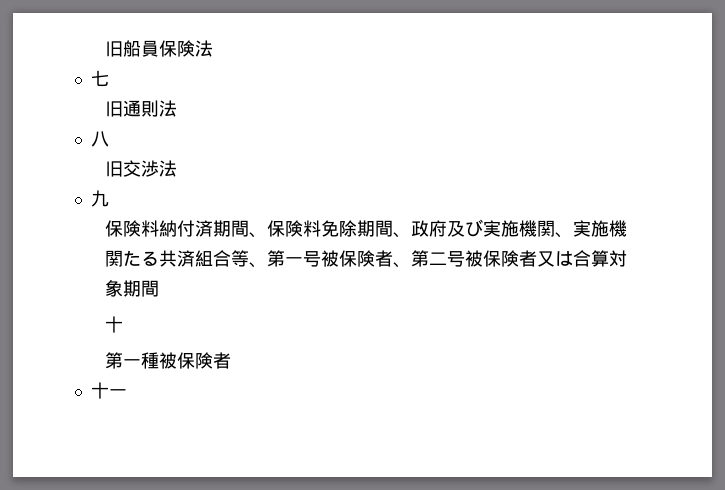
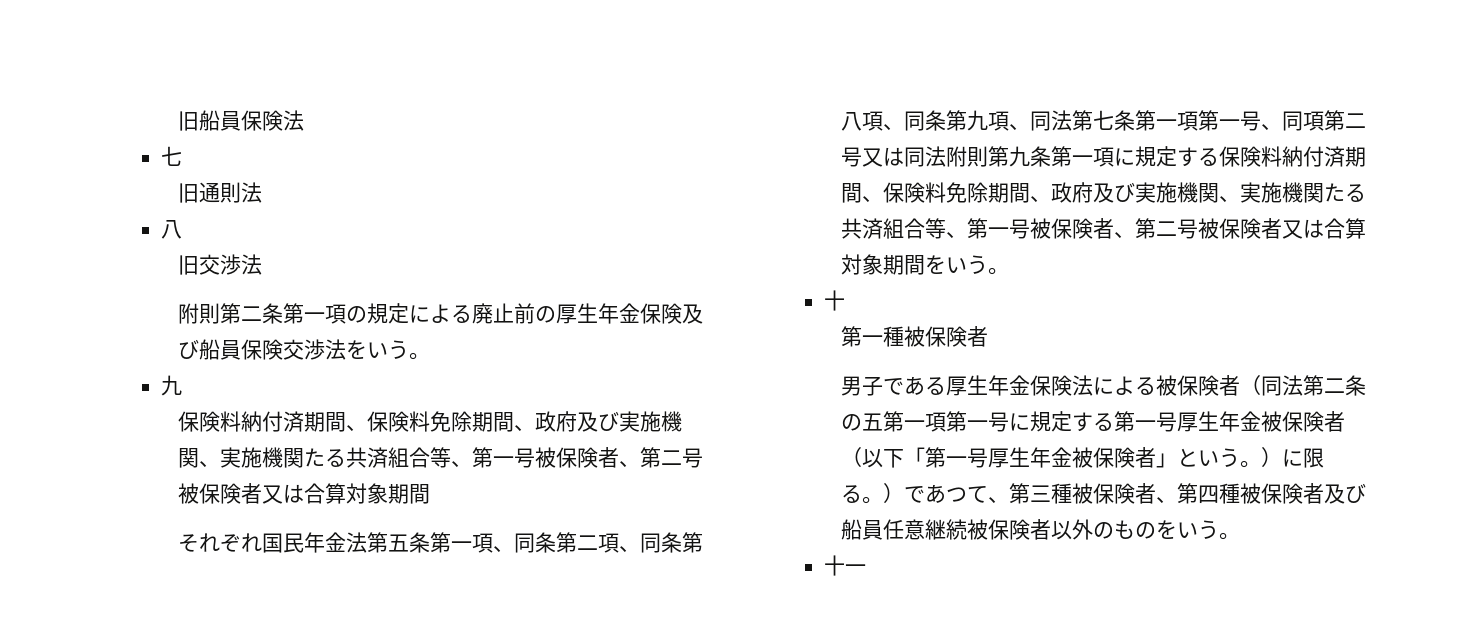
(177, 168) none -> [177,303,703,324] [177,339,430,360] // 附則第二条第一項の規定による廃止前の厚生年金保険及び船員保険交渉法をいう。
[104,316,123,333] [104,352,231,369] 十 // 第一種被保険者 -> [177,532,703,553] [840,110,1366,131] [840,146,1366,167] [840,182,1366,203] [840,218,1366,239] [840,254,1009,275] [824,290,846,311] [840,326,988,347] [840,375,1366,396] [840,411,1345,432] [840,447,1324,468] [840,483,1366,504] [840,519,1240,540] それぞれ国民年金法第五条第一項、同条第二項、同条第八項、同条第九項、同法第七条第一項第一号、同項第二号又は同法附則第九条第一項に規定する保険料納付済期間、保険料免除期間、政府及び実施機関、実施機関たる共済組合等、第一号被保険者、第二号被保険者又は合算対象期間をいう。 // 十 // 第一種被保険者 // 男子である厚生年金保険法による被保険者（同法第二条の五第一項第一号に規定する第一号厚生年金被保険者（以下「第一号厚生年金被保険者」という。）に限る。）であつて、第三種被保険者、第四種被保険者及び船員任意継続被保険者以外のものをいう。

